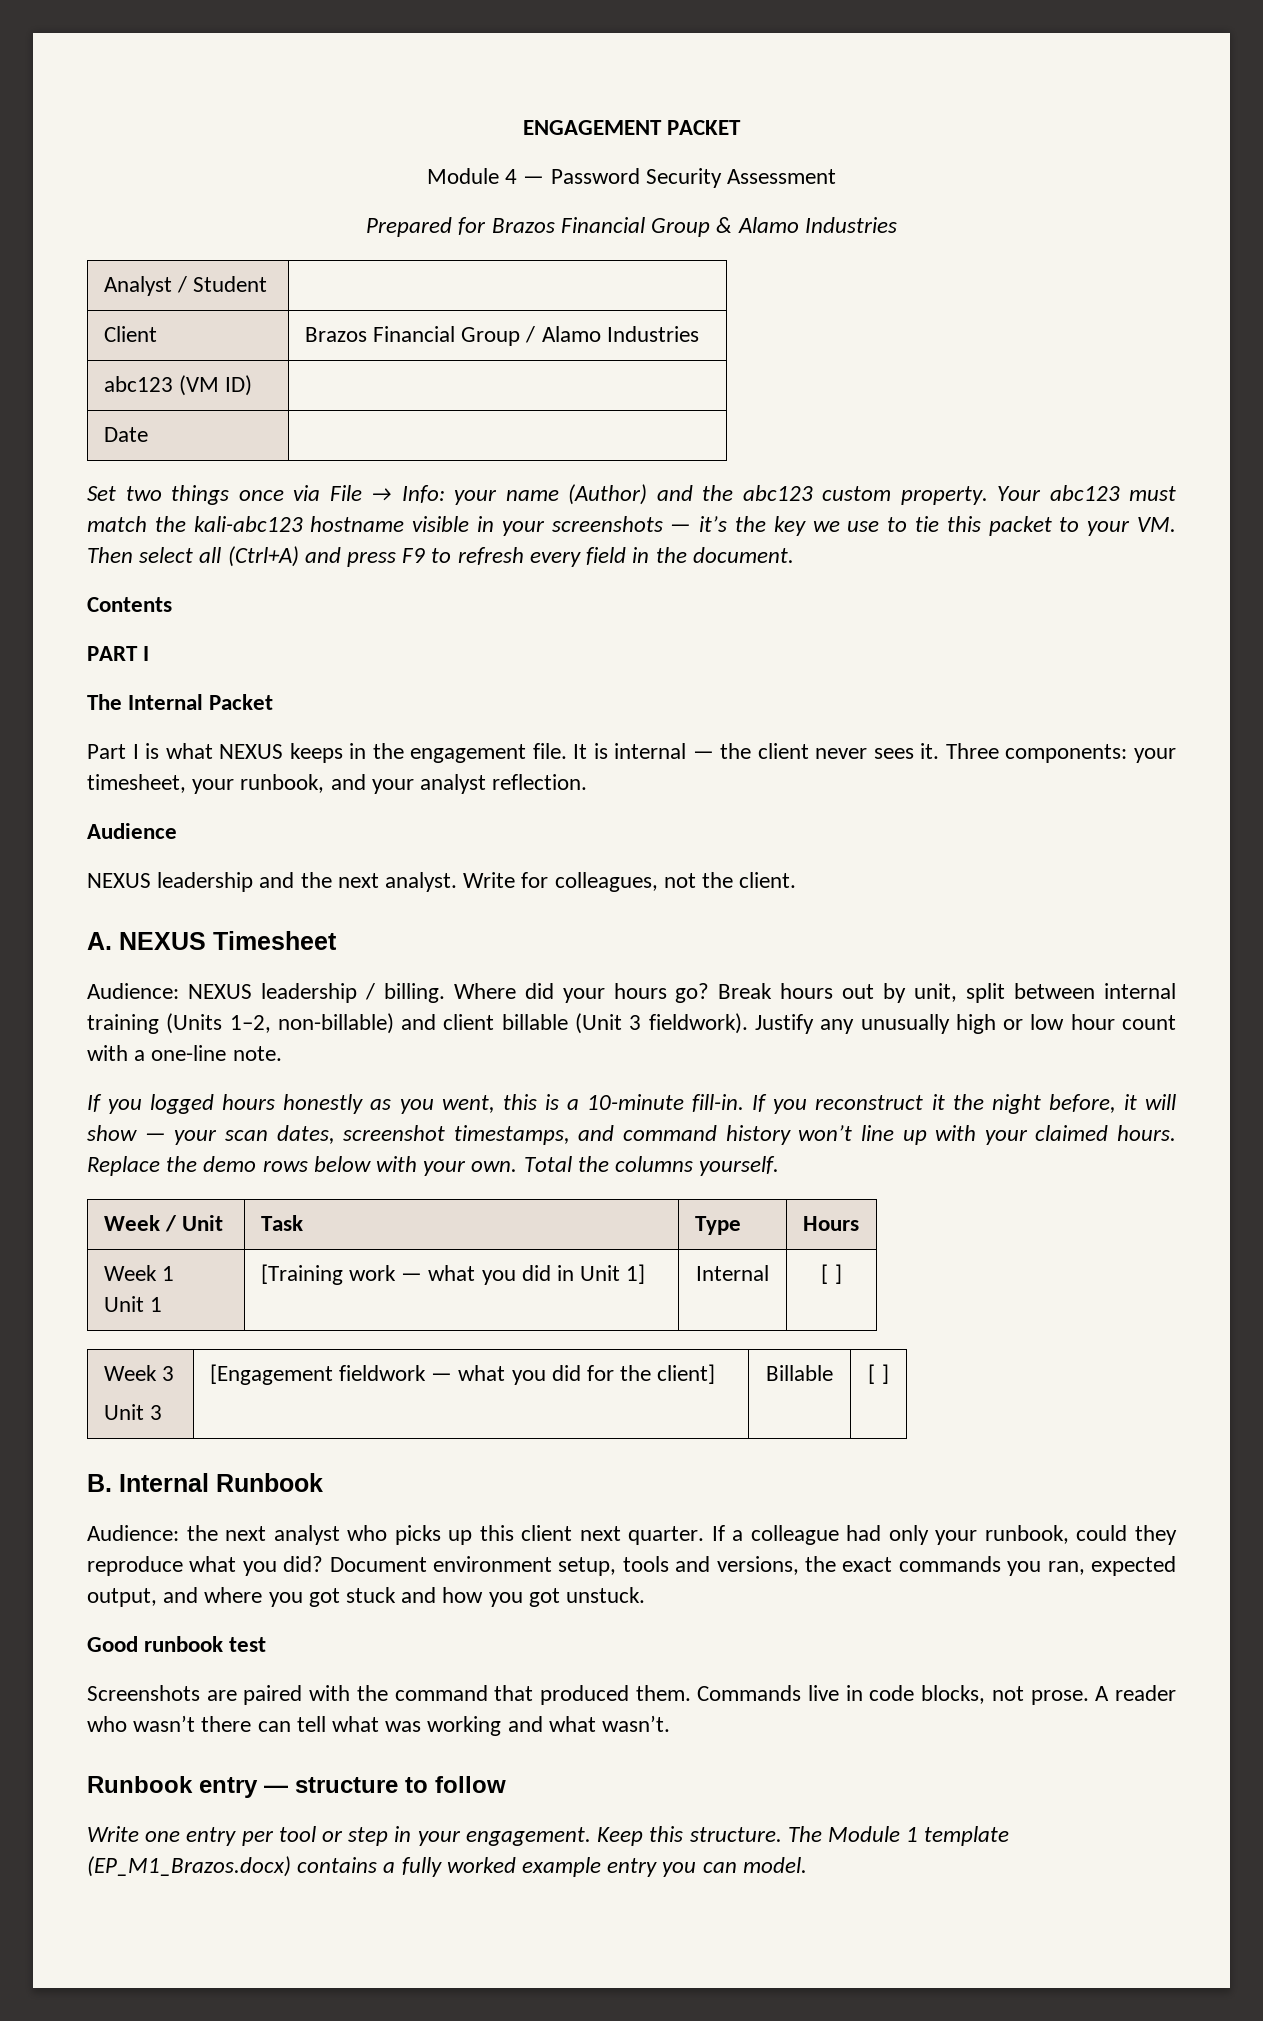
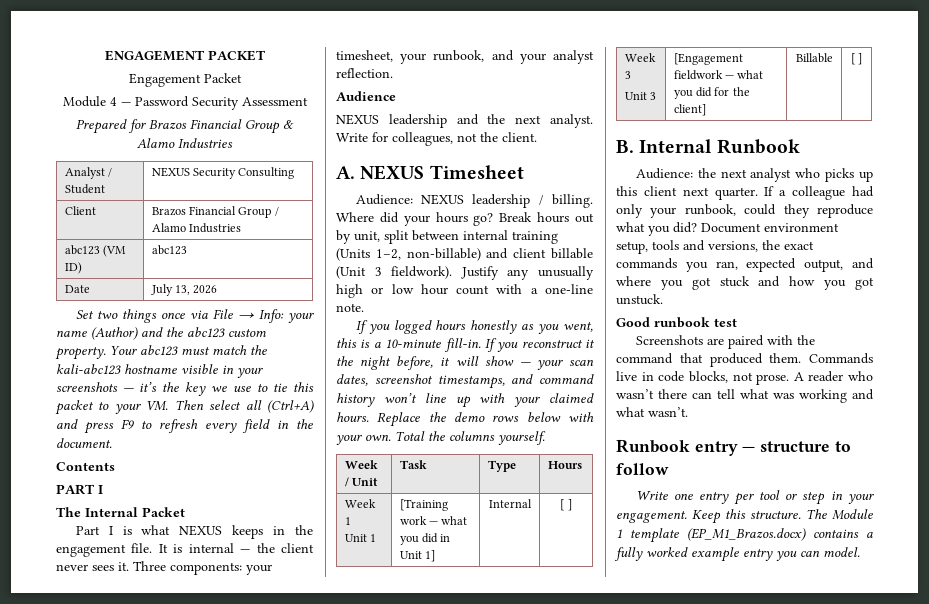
(742, 127) none -> [128,73,242,87] // Engagement Packet
(268, 284) none -> [151,167,295,179] NEXUS Security Consulting
(253, 385) none -> [151,245,187,255] abc123
(148, 434) none -> [150,284,218,296] July 13, 2026

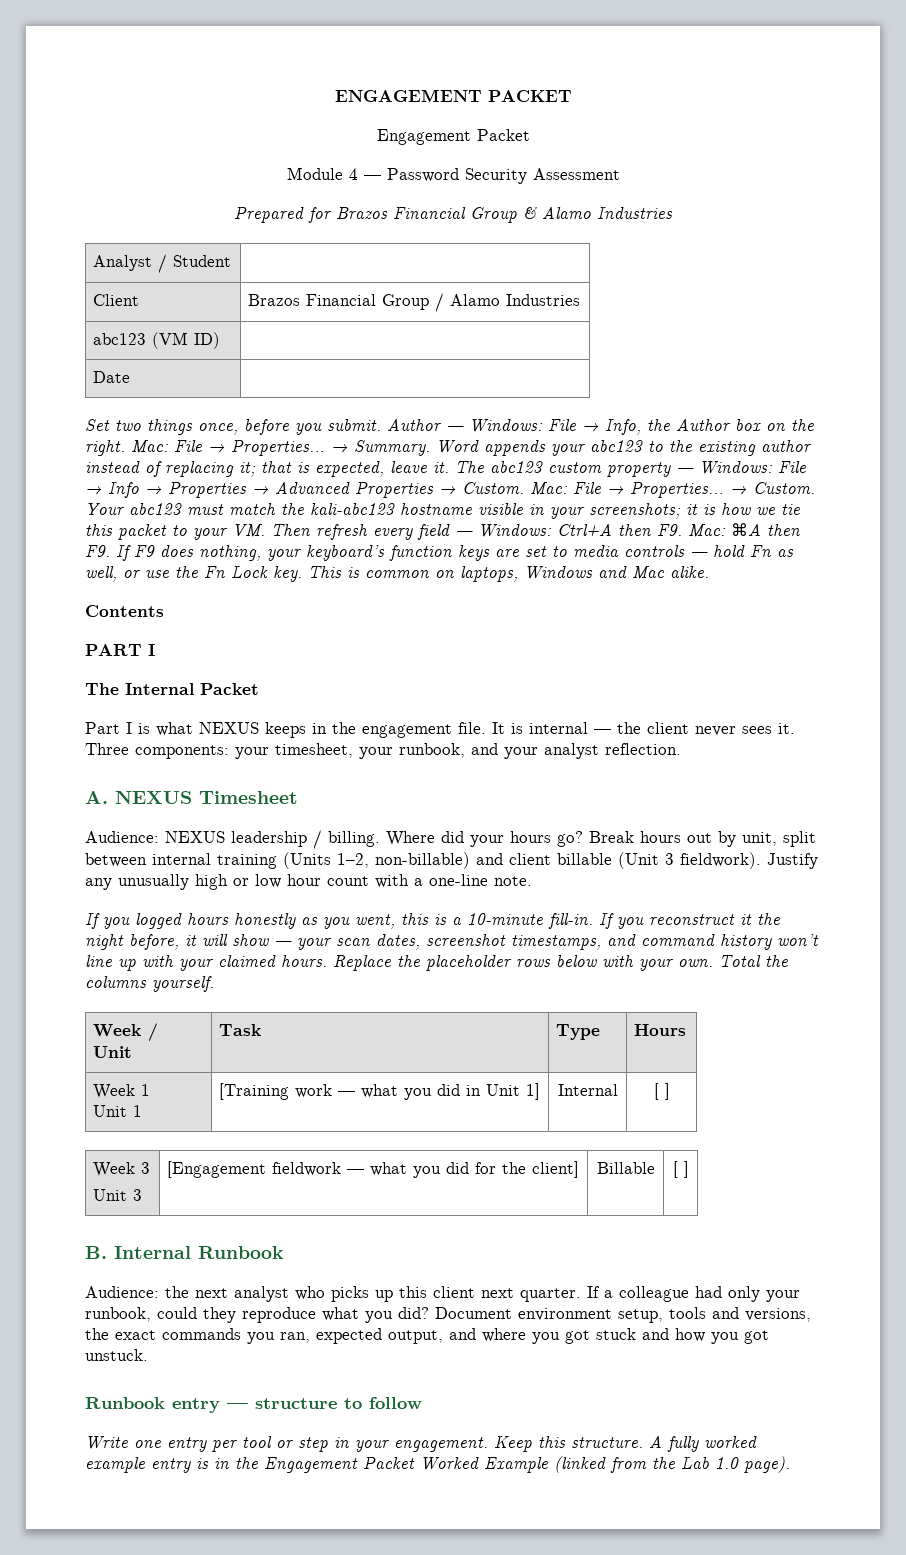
[151,167,295,179] NEXUS Security Consulting -> (232, 261) none
[151,245,187,255] abc123 -> (221, 340) none
[150,284,218,296] July 13, 2026 -> (131, 377) none
[160,309,314,323] [56,327,266,340] [55,347,106,360] once via File → Info: your name (Author) and the abc123 custom property. -> [198,419,814,435] [85,440,812,456] [85,461,806,477] [85,482,815,498] once, before you submit. Author — Windows: File → Info, the Author box on the right. Mac: File → Properties… → Summary. Word appends your abc123 to the existing author instead of replacing it; that is expected, leave it. The abc123 custom property — Windows: File → Info → Properties → Advanced Properties → Custom. Mac: File → Properties… → Custom.
[56,382,268,396] screenshots — it’s the key we use to -> [589,503,775,519] screenshots; it is how we
[209,400,314,413] [56,419,313,434] [56,438,112,448] select all (Ctrl+A) and press F9 to refresh every field in the document. -> [316,523,800,540] [85,545,794,561] [85,566,709,582] refresh every field — Windows: Ctrl+A then F9. Mac: ⌘A then F9. If F9 does nothing, your keyboard’s function keys are set to media controls — hold Fn as well, or use the Fn Lock key. This is common on laptops, Windows and Mac alike.
[336,91,396,101] [336,114,593,128] [336,132,537,146] // Audience // NEXUS leadership and the next analyst. Write for colleagues, not the client. -> (681, 749) none
[454,412,485,422] demo -> [426,955,512,971] placeholder
[616,317,737,328] [635,335,815,349] [616,353,873,367] [616,371,873,385] [616,389,874,403] [616,407,688,417] // Good runbook test // Screenshots are paired with the command that produced them. Commands live in code blocks, not prose. A reader who wasn’t there can tell what was working and what wasn’t. -> (148, 1355) none
[806,509,873,520] [616,528,873,543] [614,547,860,562] The Module 1 template (EP_M1_Brazos.docx) contains a fully worked example entry you can model. -> [649,1436,757,1452] [85,1456,790,1473] A fully worked example entry is in the Engagement Packet Worked Example (linked from the Lab 1.0 page).

